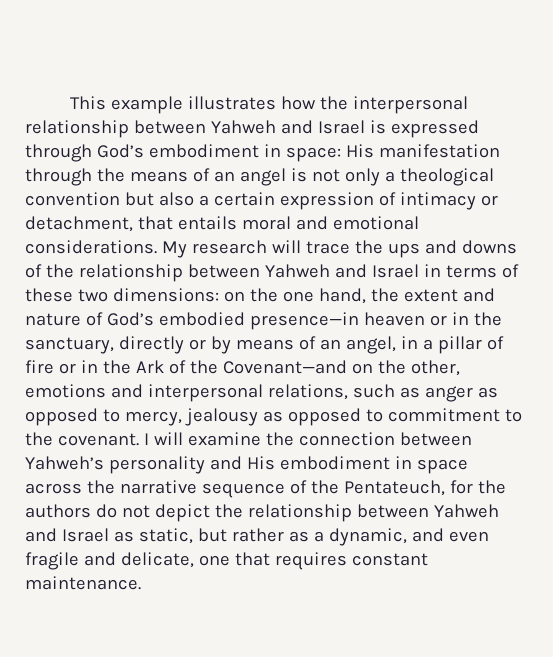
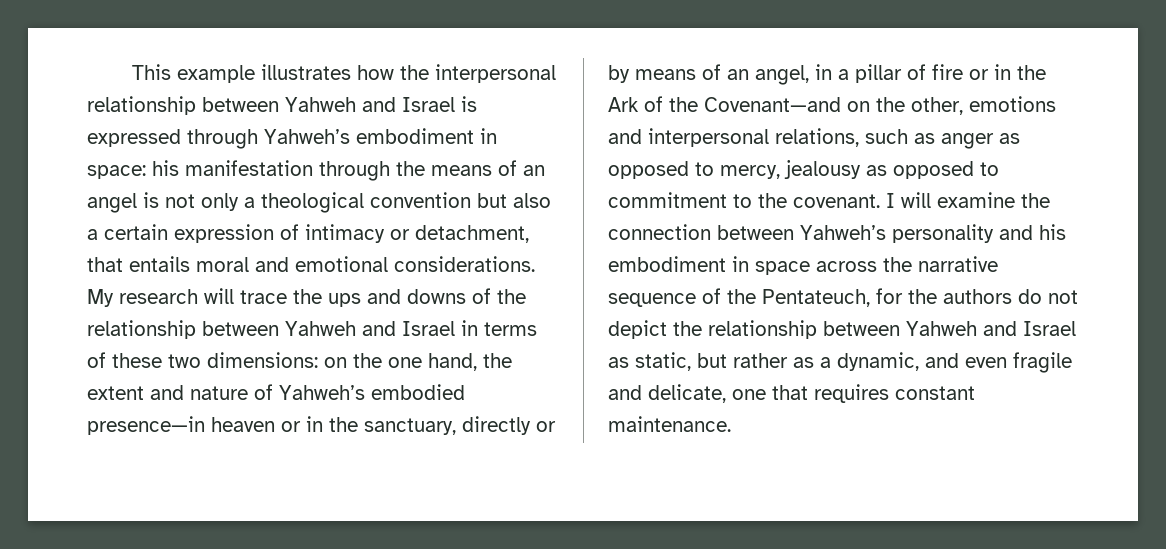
[96,144,144,158] God’s -> [264,129,350,144] Yahweh’s
[345,144,374,158] His -> [152,160,179,176] his
[106,312,154,326] God’s -> [279,385,365,400] Yahweh’s
[246,456,275,470] His -> [1039,224,1066,240] his

